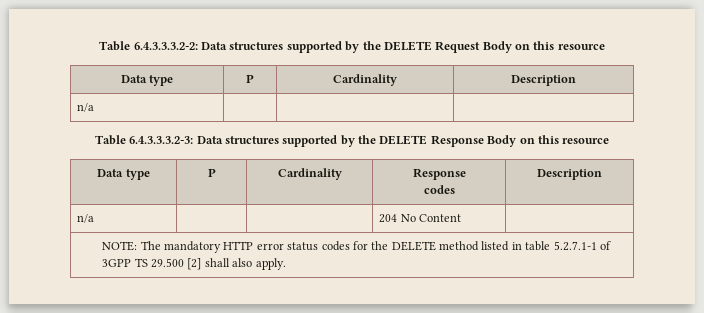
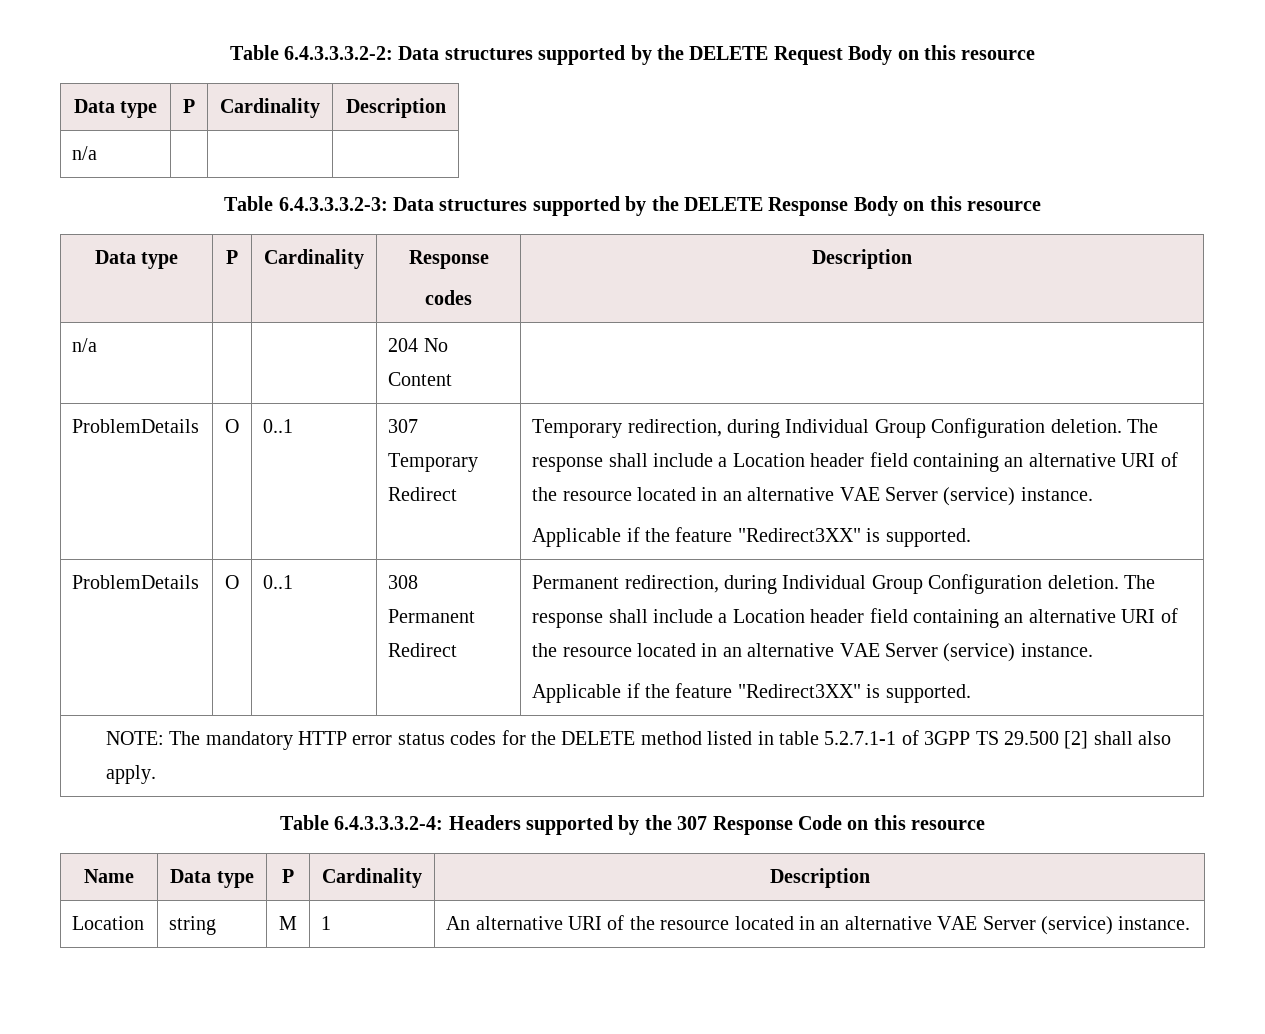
(462, 218) none -> [72,419,200,433] [225,419,239,433] [263,419,294,433] [388,419,419,433] [388,453,479,472] [388,487,458,501] [532,418,1158,438] [532,452,1178,472] [532,487,1093,506] [532,527,971,547] [72,575,200,589] [225,575,239,589] [263,575,294,589] [388,575,419,589] [388,609,476,623] [388,643,458,657] [532,574,1155,594] [532,608,1178,628] [532,643,1093,662] [532,683,971,703] // ProblemDetails | O | 0..1 | 307 Temporary Redirect | Temporary redirection, during Individual Group Configuration deletion. The response shall include a Location header field containing an alternative URI of the resource located in an alternative VAE Server (service) instance. // Applicable if the feature "Redirect3XX" is supported. // ProblemDetails | O | 0..1 | 308 Permanent Redirect | Permanent redirection, during Individual Group Configuration deletion. The response shall include a Location header field containing an alternative URI of the resource located in an alternative VAE Server (service) instance. // Applicable if the feature "Redirect3XX" is supported.
(286, 264) none -> [279,815,986,835] [84,869,134,883] [170,869,254,888] [282,869,294,883] [322,868,422,888] [769,868,870,888] [72,916,145,930] [169,916,217,935] [279,916,297,930] [321,916,332,930] [446,915,1191,935] // Table 6.4.3.3.3.2-4: Headers supported by the 307 Response Code on this resource // Name | Data type | P | Cardinality | Description // Location | string | M | 1 | An alternative URI of the resource located in an alternative VAE Server (service) instance.

